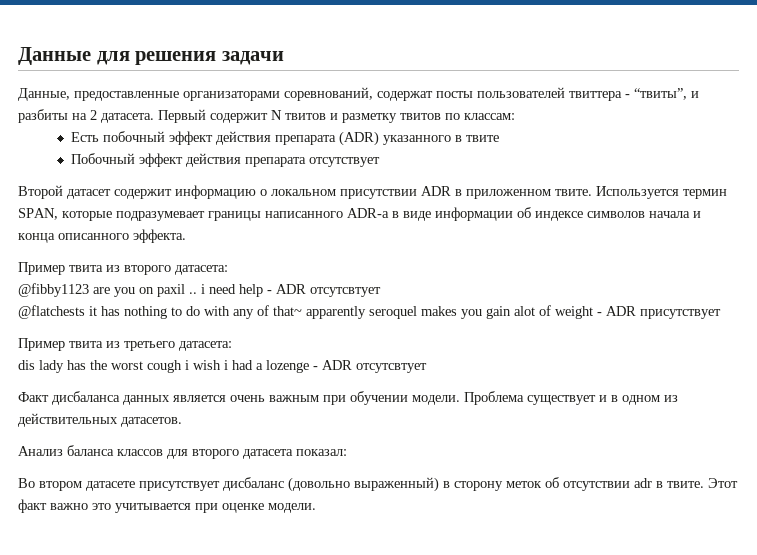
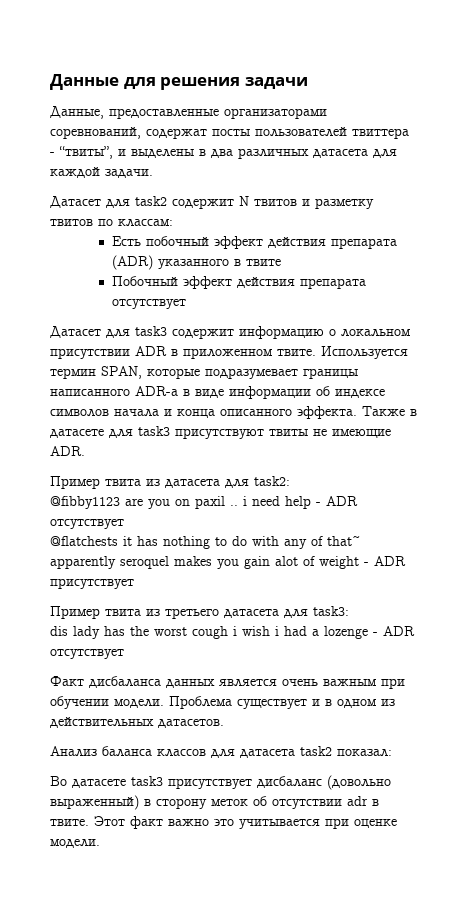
[18,109,206,123] разбиты на 2 датасета. Первый -> [131,148,397,159] [50,167,153,178] [50,196,167,208] выделены в два различных датасета для каждой задачи. // Датасет для task2
[18,185,111,199] Второй датасет -> [50,326,167,338] Датасет для task3
[18,262,228,275] // Пример твита из второго датасета: -> [362,406,417,416] [50,426,391,439] [50,446,85,456] [50,476,290,489] Также в датасете для task3 присутствуют твиты не имеющие ADR. // Пример твита из датасета для task2:
[310,287,381,297] отсутсвтует -> [50,519,124,529] отсутствует
[179,341,232,351] датасета: -> [224,606,349,618] датасета для task3:
[356,363,427,373] отсутсвтует -> [50,649,124,659] отсутствует
[192,449,293,459] второго датасета -> [240,746,332,758] датасета task2
[39,481,135,491] втором датасете -> [72,776,163,788] датасете task3

